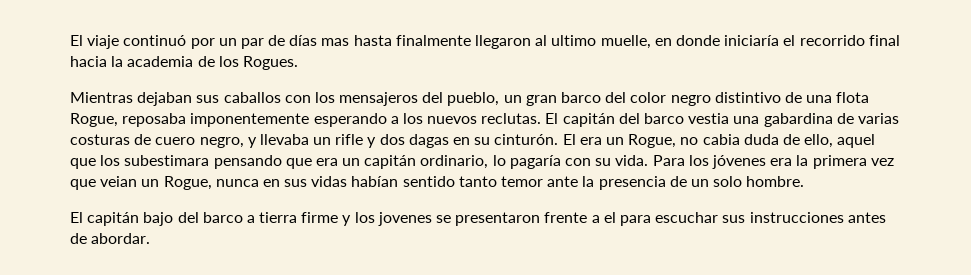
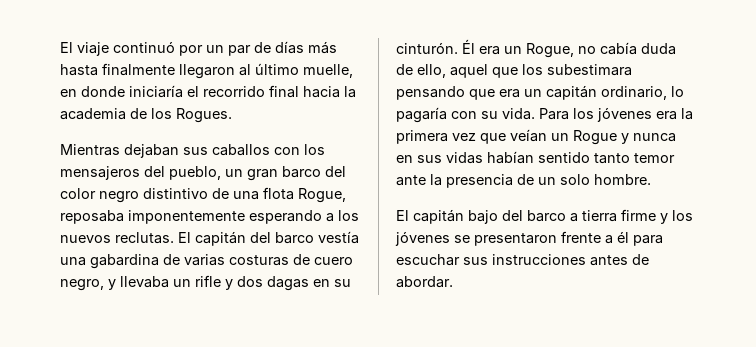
[321,38,350,46] mas -> [308,41,337,54] más
[551,35,597,46] ultimo -> [255,63,299,75] último
[688,113,730,124] vestia -> [318,231,359,244] vestía
[562,134,576,145] El -> [462,39,475,54] Él
[702,134,740,145] cabia -> [600,42,637,55] cabía
[100,176,212,190] veian un Rogue, -> [510,129,629,145] veían un Rogue y
[377,212,432,226] jovenes -> [395,231,450,246] jóvenes
[603,212,616,223] el -> [617,231,629,243] él

